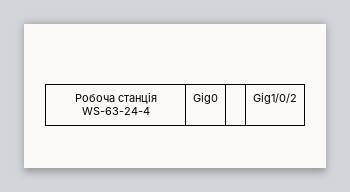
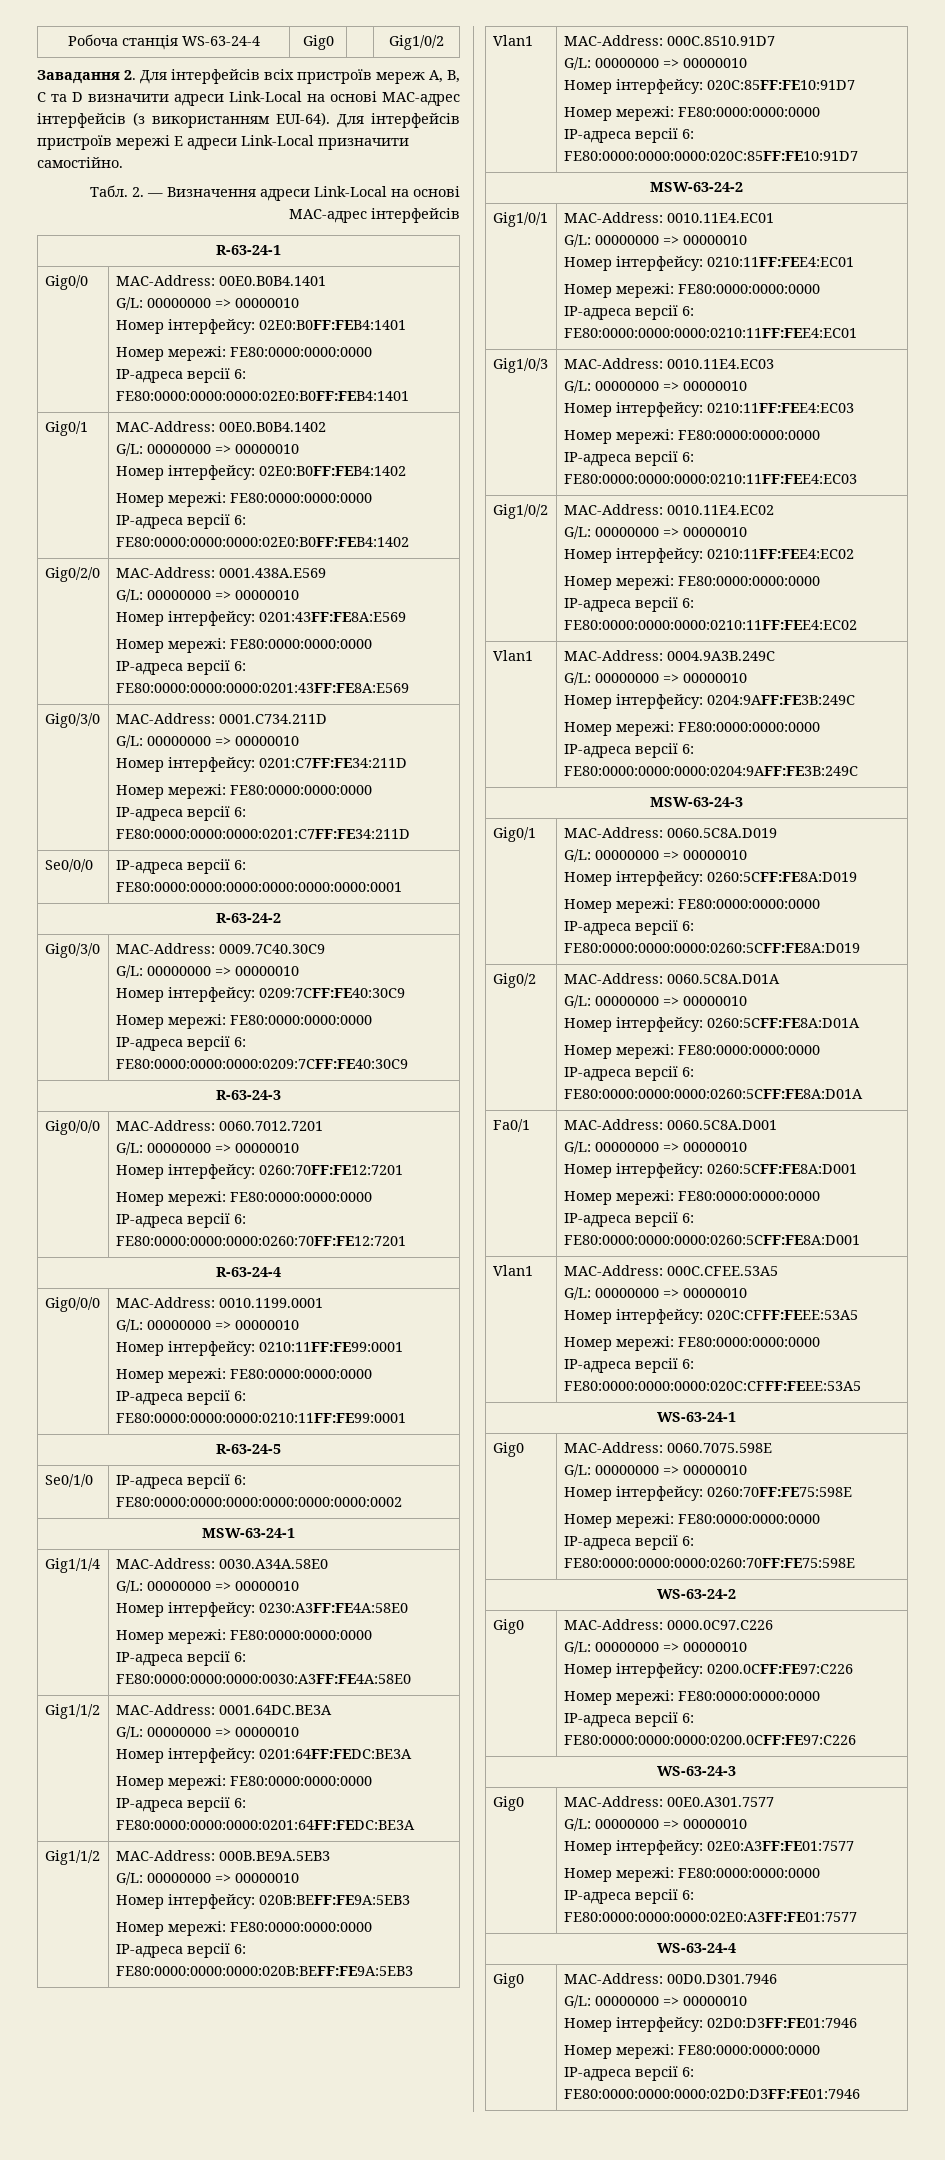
(297, 98) none -> [37,69,460,84] [37,91,460,106] [37,112,460,128] [37,135,409,150] [37,157,123,168] [90,185,460,201] [289,208,460,223] [216,245,281,255] [44,275,88,290] [115,275,326,286] [115,297,299,310] [115,319,406,334] [115,346,372,361] [115,368,246,383] [115,391,409,401] [44,421,88,436] [115,421,326,432] [115,443,299,456] [115,465,406,480] [115,492,372,507] [115,514,246,529] [115,537,409,547] [44,567,100,582] [115,567,326,578] [115,589,299,602] [115,611,406,626] [115,638,372,653] [115,660,246,675] [115,683,409,693] [44,713,100,728] [115,713,327,724] [115,735,299,748] [115,757,407,772] [115,784,372,799] [115,806,246,821] [115,829,410,839] [44,859,93,872] [115,859,246,874] [115,882,402,892] [216,913,281,923] [44,943,100,958] [115,943,325,954] [115,965,299,978] [115,987,405,1002] [115,1014,372,1029] [115,1036,246,1051] [115,1059,408,1069] [216,1090,281,1100] [44,1120,100,1135] [115,1120,323,1131] [115,1142,299,1155] [115,1164,403,1179] [115,1191,372,1206] [115,1213,246,1228] [115,1236,406,1246] [216,1267,281,1277] [44,1297,100,1312] [115,1297,323,1308] [115,1319,299,1332] [115,1341,403,1356] [115,1368,372,1383] [115,1390,246,1405] [115,1413,406,1423] [216,1444,281,1454] [44,1474,93,1487] [115,1474,246,1489] [115,1497,402,1507] [202,1528,295,1538] [44,1558,100,1573] [115,1558,328,1569] [115,1580,299,1593] [115,1602,408,1617] [115,1629,372,1644] [115,1651,246,1666] [115,1674,411,1684] [44,1704,100,1719] [115,1704,332,1715] [115,1726,299,1739] [115,1748,412,1763] [115,1775,372,1790] [115,1797,246,1812] [115,1820,415,1830] [44,1850,100,1865] [115,1850,330,1861] [115,1872,299,1885] [115,1894,410,1909] [115,1921,372,1936] [115,1943,246,1958] [115,1966,413,1976] [492,35,533,46] [563,35,775,46] [563,57,747,70] [563,79,855,94] [563,106,820,121] [563,128,694,143] [563,151,858,161] [650,182,743,192] [492,212,548,227] [563,212,774,223] [563,234,747,247] [563,256,854,271] [563,283,820,298] [563,305,694,320] [563,328,857,338] [492,358,548,373] [563,358,774,369] [563,380,747,393] [563,402,854,417] [563,429,820,444] [563,451,694,466] [563,474,857,484] [492,504,548,519] [563,504,774,515] [563,526,747,539] [563,548,854,563] [563,575,820,590] [563,597,694,612] [563,620,857,630] [492,650,533,661] [563,650,775,661] [563,672,747,685] [563,694,855,709] [563,721,820,736] [563,743,694,758] [563,766,858,776] [650,797,743,807] [492,827,536,842] [563,827,777,838] [563,849,747,862] [563,871,857,886] [563,898,820,913] [563,920,694,935] [563,943,860,953] [492,973,536,988] [563,973,780,984] [563,995,747,1008] [563,1017,860,1032] [563,1044,820,1059] [563,1066,694,1081] [563,1089,863,1099] [492,1119,530,1132] [563,1119,777,1130] [563,1141,747,1154] [563,1163,857,1178] [563,1190,820,1205] [563,1212,694,1227] [563,1235,860,1245] [492,1265,533,1276] [563,1265,778,1276] [563,1287,747,1300] [563,1309,858,1324] [563,1336,820,1351] [563,1358,694,1373] [563,1381,861,1391] [657,1412,736,1422] [492,1442,524,1457] [563,1442,772,1453] [563,1464,747,1477] [563,1486,852,1501] [563,1513,820,1528] [563,1535,694,1550] [563,1558,855,1568] [657,1589,736,1599] [492,1619,524,1634] [563,1619,773,1630] [563,1641,747,1654] [563,1663,853,1678] [563,1690,820,1705] [563,1712,694,1727] [563,1735,856,1745] [657,1766,736,1776] [492,1796,524,1811] [563,1796,774,1807] [563,1818,747,1831] [563,1840,854,1855] [563,1867,820,1882] [563,1889,694,1904] [563,1912,857,1922] [657,1943,736,1953] [492,1973,524,1988] [563,1973,777,1984] [563,1995,747,2008] [563,2017,857,2032] [563,2044,820,2059] [563,2066,694,2081] [563,2089,860,2099] // Завадання 2. Для інтерфейсів всіх пристроїв мереж A, B, C та D визначити адреси Link-Local на основі МАС-адрес інтерфейсів (з використанням EUI-64). Для інтерфейсів пристроїв мережі Е адреси Link-Local призначити самостійно. // Табл. 2. — Визначення адреси Link-Local на основі МАС-адрес інтерфейсів // R-63-24-1 // Gig0/0 | MAC-Address: 00E0.B0B4.1401 // G/L: 00000000 => 00000010 // Номер інтерфейсу: 02E0:B0FF:FEB4:1401 // Номер мережі: FE80:0000:0000:0000 // IР-адреса версії 6: FE80:0000:0000:0000:02E0:B0FF:FEB4:1401 // Gig0/1 | MAC-Address: 00E0.B0B4.1402 // G/L: 00000000 => 00000010 // Номер інтерфейсу: 02E0:B0FF:FEB4:1402 // Номер мережі: FE80:0000:0000:0000 // IР-адреса версії 6: FE80:0000:0000:0000:02E0:B0FF:FEB4:1402 // Gig0/2/0 | MAC-Address: 0001.438A.E569 // G/L: 00000000 => 00000010 // Номер інтерфейсу: 0201:43FF:FE8A:E569 // Номер мережі: FE80:0000:0000:0000 // IР-адреса версії 6: FE80:0000:0000:0000:0201:43FF:FE8A:E569 // Gig0/3/0 | MAC-Address: 0001.C734.211D // G/L: 00000000 => 00000010 // Номер інтерфейсу: 0201:C7FF:FE34:211D // Номер мережі: FE80:0000:0000:0000 // IР-адреса версії 6: FE80:0000:0000:0000:0201:C7FF:FE34:211D // Se0/0/0 | IР-адреса версії 6: FE80:0000:0000:0000:0000:0000:0000:0001 // R-63-24-2 // Gig0/3/0 | MAC-Address: 0009.7C40.30C9 // G/L: 00000000 => 00000010 // Номер інтерфейсу: 0209:7CFF:FE40:30C9 // Номер мережі: FE80:0000:0000:0000 // IР-адреса версії 6: FE80:0000:0000:0000:0209:7CFF:FE40:30C9 // R-63-24-3 // Gig0/0/0 | MAC-Address: 0060.7012.7201 // G/L: 00000000 => 00000010 // Номер інтерфейсу: 0260:70FF:FE12:7201 // Номер мережі: FE80:0000:0000:0000 // IР-адреса версії 6: FE80:0000:0000:0000:0260:70FF:FE12:7201 // R-63-24-4 // Gig0/0/0 | MAC-Address: 0010.1199.0001 // G/L: 00000000 => 00000010 // Номер інтерфейсу: 0210:11FF:FE99:0001 // Номер мережі: FE80:0000:0000:0000 // IР-адреса версії 6: FE80:0000:0000:0000:0210:11FF:FE99:0001 // R-63-24-5 // Se0/1/0 | IР-адреса версії 6: FE80:0000:0000:0000:0000:0000:0000:0002 // MSW-63-24-1 // Gig1/1/4 | MAC-Address: 0030.A34A.58E0 // G/L: 00000000 => 00000010 // Номер інтерфейсу: 0230:A3FF:FE4A:58E0 // Номер мережі: FE80:0000:0000:0000 // IР-адреса версії 6: FE80:0000:0000:0000:0030:A3FF:FE4A:58E0 // Gig1/1/2 | MAC-Address: 0001.64DC.BE3A // G/L: 00000000 => 00000010 // Номер інтерфейсу: 0201:64FF:FEDC:BE3A // Номер мережі: FE80:0000:0000:0000 // IР-адреса версії 6: FE80:0000:0000:0000:0201:64FF:FEDC:BE3A // Gig1/1/2 | MAC-Address: 000B.BE9A.5EB3 // G/L: 00000000 => 00000010 // Номер інтерфейсу: 020B:BEFF:FE9A:5EB3 // Номер мережі: FE80:0000:0000:0000 // IР-адреса версії 6: FE80:0000:0000:0000:020B:BEFF:FE9A:5EB3 // Vlan1 | MAC-Address: 000C.8510.91D7 // G/L: 00000000 => 00000010 // Номер інтерфейсу: 020C:85FF:FE10:91D7 // Номер мережі: FE80:0000:0000:0000 // IР-адреса версії 6: FE80:0000:0000:0000:020C:85FF:FE10:91D7 // MSW-63-24-2 // Gig1/0/1 | MAC-Address: 0010.11E4.EC01 // G/L: 00000000 => 00000010 // Номер інтерфейсу: 0210:11FF:FEE4:EC01 // Номер мережі: FE80:0000:0000:0000 // IР-адреса версії 6: FE80:0000:0000:0000:0210:11FF:FEE4:EC01 // Gig1/0/3 | MAC-Address: 0010.11E4.EC03 // G/L: 00000000 => 00000010 // Номер інтерфейсу: 0210:11FF:FEE4:EC03 // Номер мережі: FE80:0000:0000:0000 // IР-адреса версії 6: FE80:0000:0000:0000:0210:11FF:FEE4:EC03 // Gig1/0/2 | MAC-Address: 0010.11E4.EC02 // G/L: 00000000 => 00000010 // Номер інтерфейсу: 0210:11FF:FEE4:EC02 // Номер мережі: FE80:0000:0000:0000 // IР-адреса версії 6: FE80:0000:0000:0000:0210:11FF:FEE4:EC02 // Vlan1 | MAC-Address: 0004.9A3B.249C // G/L: 00000000 => 00000010 // Номер інтерфейсу: 0204:9AFF:FE3B:249C // Номер мережі: FE80:0000:0000:0000 // IР-адреса версії 6: FE80:0000:0000:0000:0204:9AFF:FE3B:249C // MSW-63-24-3 // Gig0/1 | MAC-Address: 0060.5C8A.D019 // G/L: 00000000 => 00000010 // Номер інтерфейсу: 0260:5CFF:FE8A:D019 // Номер мережі: FE80:0000:0000:0000 // IР-адреса версії 6: FE80:0000:0000:0000:0260:5CFF:FE8A:D019 // Gig0/2 | MAC-Address: 0060.5C8A.D01A // G/L: 00000000 => 00000010 // Номер інтерфейсу: 0260:5CFF:FE8A:D01A // Номер мережі: FE80:0000:0000:0000 // IР-адреса версії 6: FE80:0000:0000:0000:0260:5CFF:FE8A:D01A // Fa0/1 | MAC-Address: 0060.5C8A.D001 // G/L: 00000000 => 00000010 // Номер інтерфейсу: 0260:5CFF:FE8A:D001 // Номер мережі: FE80:0000:0000:0000 // IР-адреса версії 6: FE80:0000:0000:0000:0260:5CFF:FE8A:D001 // Vlan1 | MAC-Address: 000C.CFEE.53A5 // G/L: 00000000 => 00000010 // Номер інтерфейсу: 020C:CFFF:FEEE:53A5 // Номер мережі: FE80:0000:0000:0000 // IР-адреса версії 6: FE80:0000:0000:0000:020C:CFFF:FEEE:53A5 // WS-63-24-1 // Gig0 | MAC-Address: 0060.7075.598E // G/L: 00000000 => 00000010 // Номер інтерфейсу: 0260:70FF:FE75:598E // Номер мережі: FE80:0000:0000:0000 // IР-адреса версії 6: FE80:0000:0000:0000:0260:70FF:FE75:598E // WS-63-24-2 // Gig0 | MAC-Address: 0000.0C97.C226 // G/L: 00000000 => 00000010 // Номер інтерфейсу: 0200.0CFF:FE97:C226 // Номер мережі: FE80:0000:0000:0000 // IР-адреса версії 6: FE80:0000:0000:0000:0200.0CFF:FE97:C226 // WS-63-24-3 // Gig0 | MAC-Address: 00E0.A301.7577 // G/L: 00000000 => 00000010 // Номер інтерфейсу: 02E0:A3FF:FE01:7577 // Номер мережі: FE80:0000:0000:0000 // IР-адреса версії 6: FE80:0000:0000:0000:02E0:A3FF:FE01:7577 // WS-63-24-4 // Gig0 | MAC-Address: 00D0.D301.7946 // G/L: 00000000 => 00000010 // Номер інтерфейсу: 02D0:D3FF:FE01:7946 // Номер мережі: FE80:0000:0000:0000 // IР-адреса версії 6: FE80:0000:0000:0000:02D0:D3FF:FE01:7946

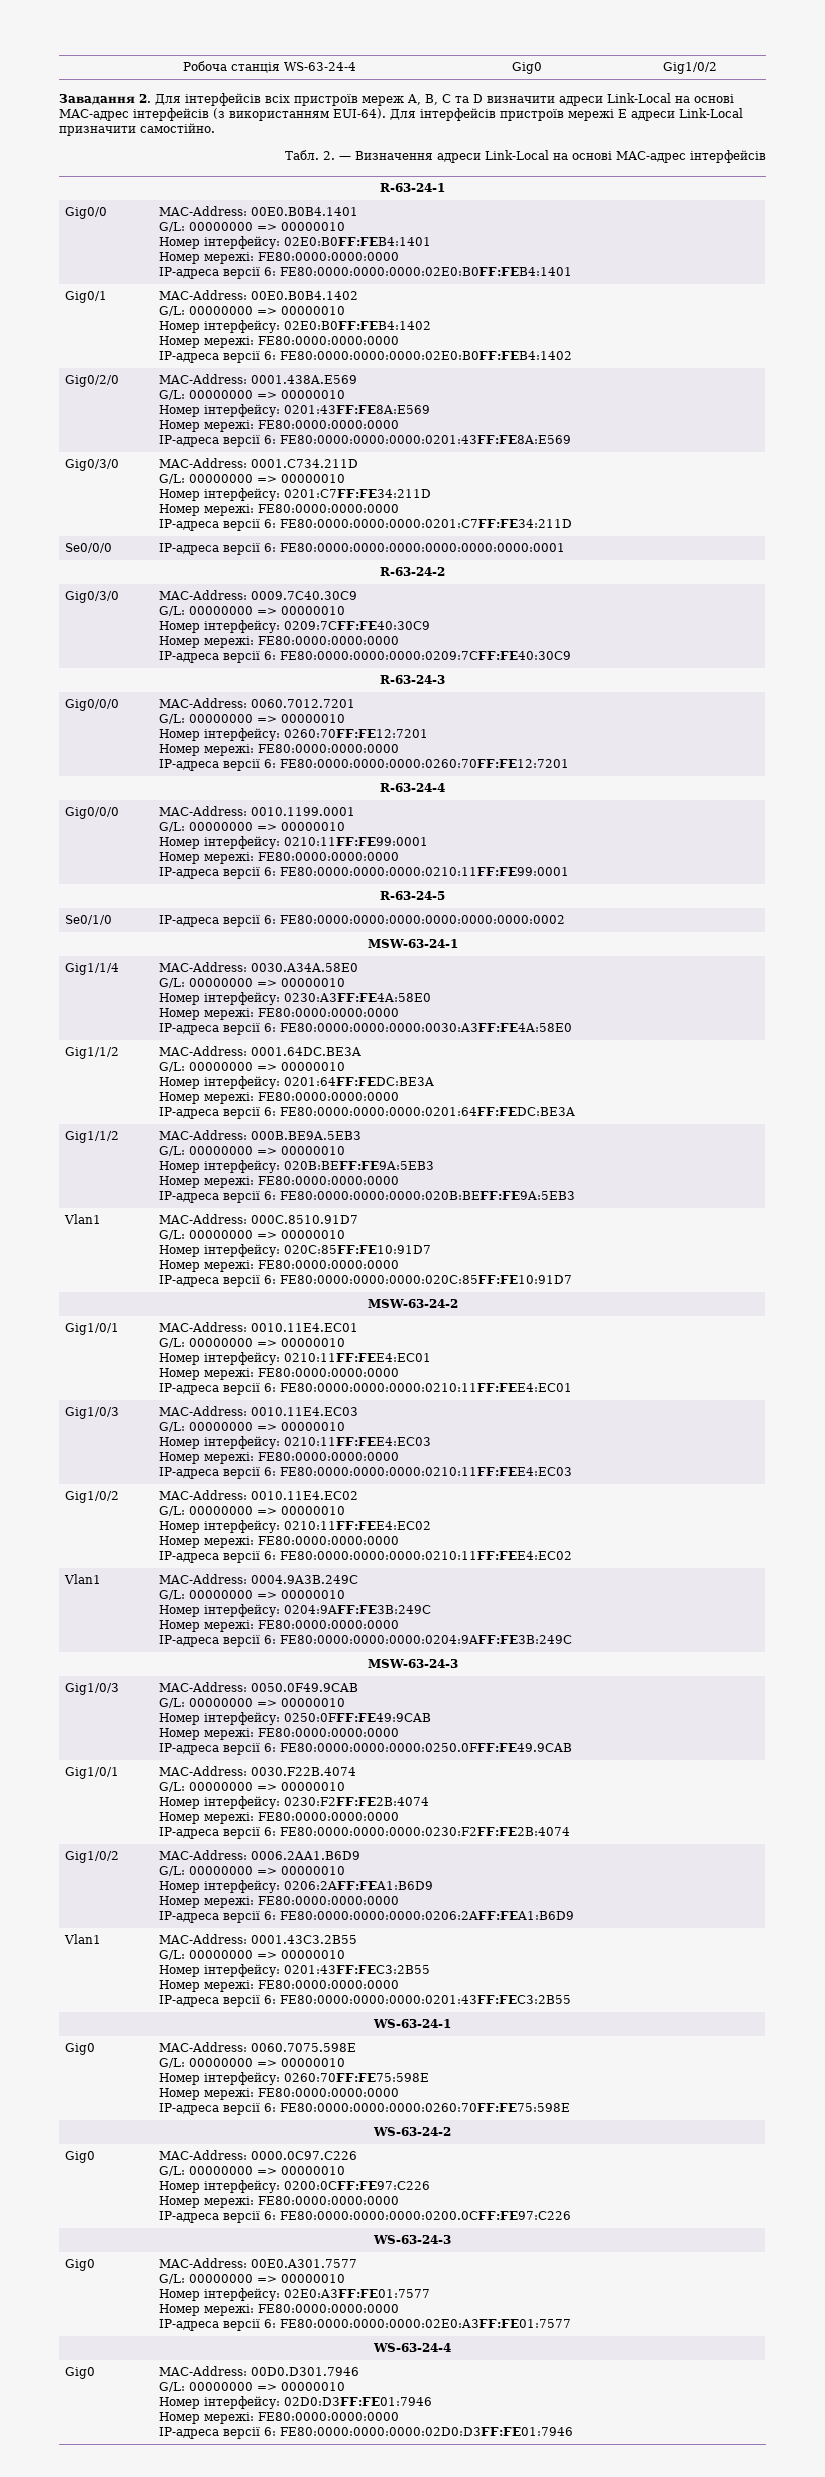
[492,827,536,842] [563,827,777,838] [563,849,747,862] [563,871,857,886] [563,898,820,913] [563,920,694,935] [563,943,860,953] [492,973,536,988] [563,973,780,984] [563,995,747,1008] [563,1017,860,1032] [563,1044,820,1059] [563,1066,694,1081] [563,1089,863,1099] [492,1119,530,1132] [563,1119,777,1130] [563,1141,747,1154] [563,1163,857,1178] [563,1190,820,1205] [563,1212,694,1227] [563,1235,860,1245] [492,1265,533,1276] [563,1265,778,1276] [563,1287,747,1300] [563,1309,858,1324] [563,1336,820,1351] [563,1358,694,1373] [563,1381,861,1391] Gig0/1 | MAC-Address: 0060.5C8A.D019 // G/L: 00000000 => 00000010 // Номер інтерфейсу: 0260:5CFF:FE8A:D019 // Номер мережі: FE80:0000:0000:0000 // IР-адреса версії 6: FE80:0000:0000:0000:0260:5CFF:FE8A:D019 // Gig0/2 | MAC-Address: 0060.5C8A.D01A // G/L: 00000000 => 00000010 // Номер інтерфейсу: 0260:5CFF:FE8A:D01A // Номер мережі: FE80:0000:0000:0000 // IР-адреса версії 6: FE80:0000:0000:0000:0260:5CFF:FE8A:D01A // Fa0/1 | MAC-Address: 0060.5C8A.D001 // G/L: 00000000 => 00000010 // Номер інтерфейсу: 0260:5CFF:FE8A:D001 // Номер мережі: FE80:0000:0000:0000 // IР-адреса версії 6: FE80:0000:0000:0000:0260:5CFF:FE8A:D001 // Vlan1 | MAC-Address: 000C.CFEE.53A5 // G/L: 00000000 => 00000010 // Номер інтерфейсу: 020C:CFFF:FEEE:53A5 // Номер мережі: FE80:0000:0000:0000 // IР-адреса версії 6: FE80:0000:0000:0000:020C:CFFF:FEEE:53A5 -> [64,1683,119,1695] [158,1682,358,1692] [158,1698,345,1708] [158,1712,431,1725] [158,1728,399,1740] [158,1743,572,1755] [64,1767,119,1779] [158,1766,356,1776] [158,1782,345,1792] [158,1796,429,1809] [158,1812,399,1824] [158,1827,570,1839] [64,1851,119,1863] [158,1850,360,1860] [158,1866,345,1876] [158,1880,433,1893] [158,1896,399,1908] [158,1911,574,1923] [63,1934,101,1944] [158,1934,357,1944] [158,1950,345,1960] [158,1964,430,1977] [158,1980,399,1992] [158,1995,571,2007] Gig1/0/3 | MAC-Address: 0050.0F49.9CAB // G/L: 00000000 => 00000010 // Номер інтерфейсу: 0250:0FFF:FE49:9CAB // Номер мережі: FE80:0000:0000:0000 // IР-адреса версії 6: FE80:0000:0000:0000:0250.0FFF:FE49.9CAB // Gig1/0/1 | MAC-Address: 0030.F22B.4074 // G/L: 00000000 => 00000010 // Номер інтерфейсу: 0230:F2FF:FE2B:4074 // Номер мережі: FE80:0000:0000:0000 // IР-адреса версії 6: FE80:0000:0000:0000:0230:F2FF:FE2B:4074 // Gig1/0/2 | MAC-Address: 0006.2AA1.B6D9 // G/L: 00000000 => 00000010 // Номер інтерфейсу: 0206:2AFF:FEA1:B6D9 // Номер мережі: FE80:0000:0000:0000 // IР-адреса версії 6: FE80:0000:0000:0000:0206:2AFF:FEA1:B6D9 // Vlan1 | MAC-Address: 0001.43C3.2B55 // G/L: 00000000 => 00000010 // Номер інтерфейсу: 0201:43FF:FEC3:2B55 // Номер мережі: FE80:0000:0000:0000 // IР-адреса версії 6: FE80:0000:0000:0000:0201:43FF:FEC3:2B55
[706,1664,853,1674] 0200.0CFF:FE97:C226 -> [283,2181,430,2190] 0200:0CFF:FE97:C226

